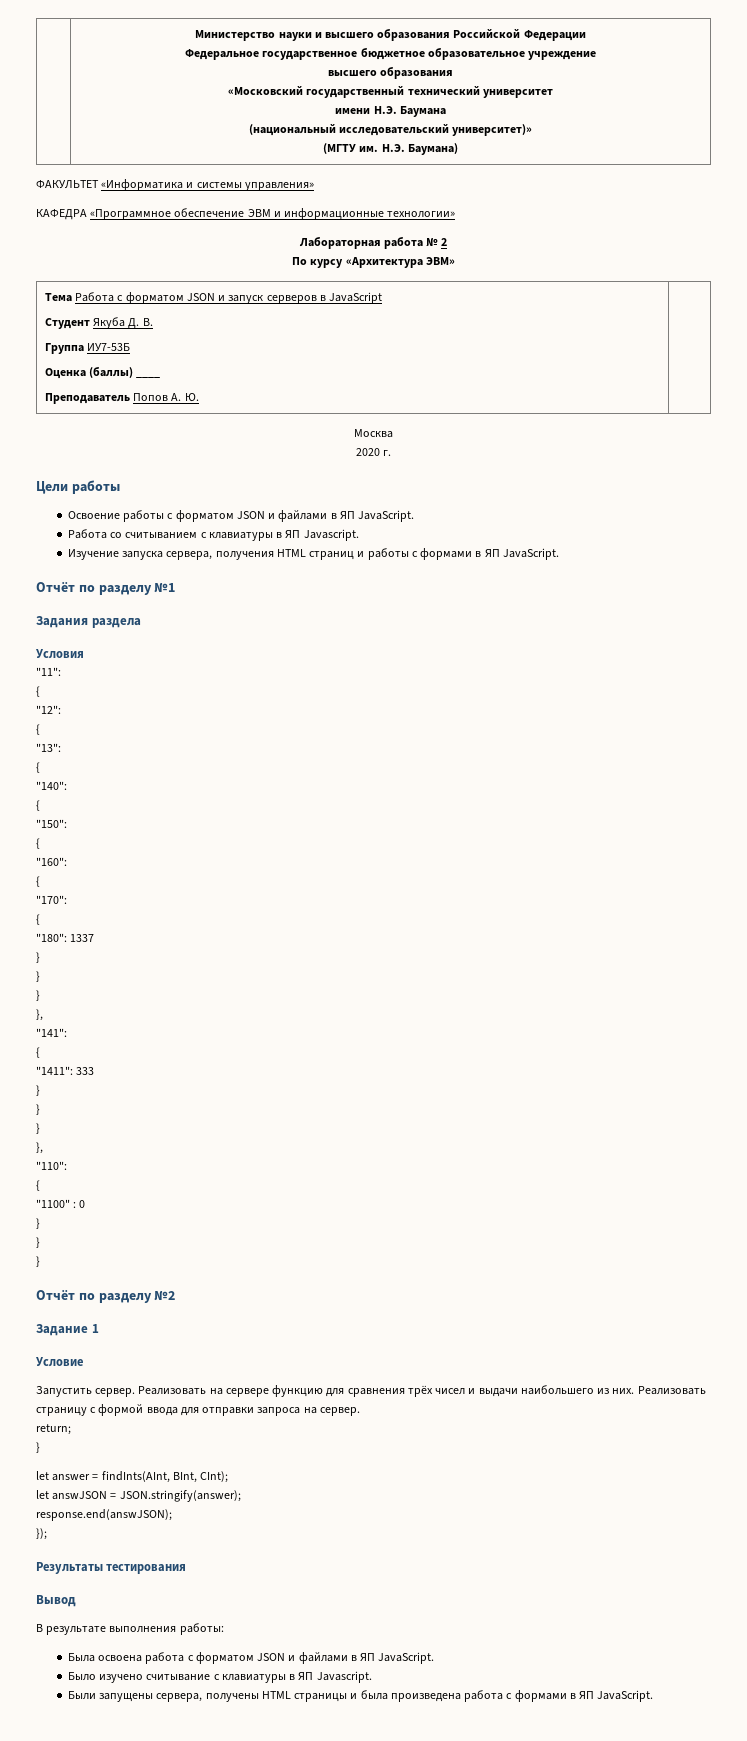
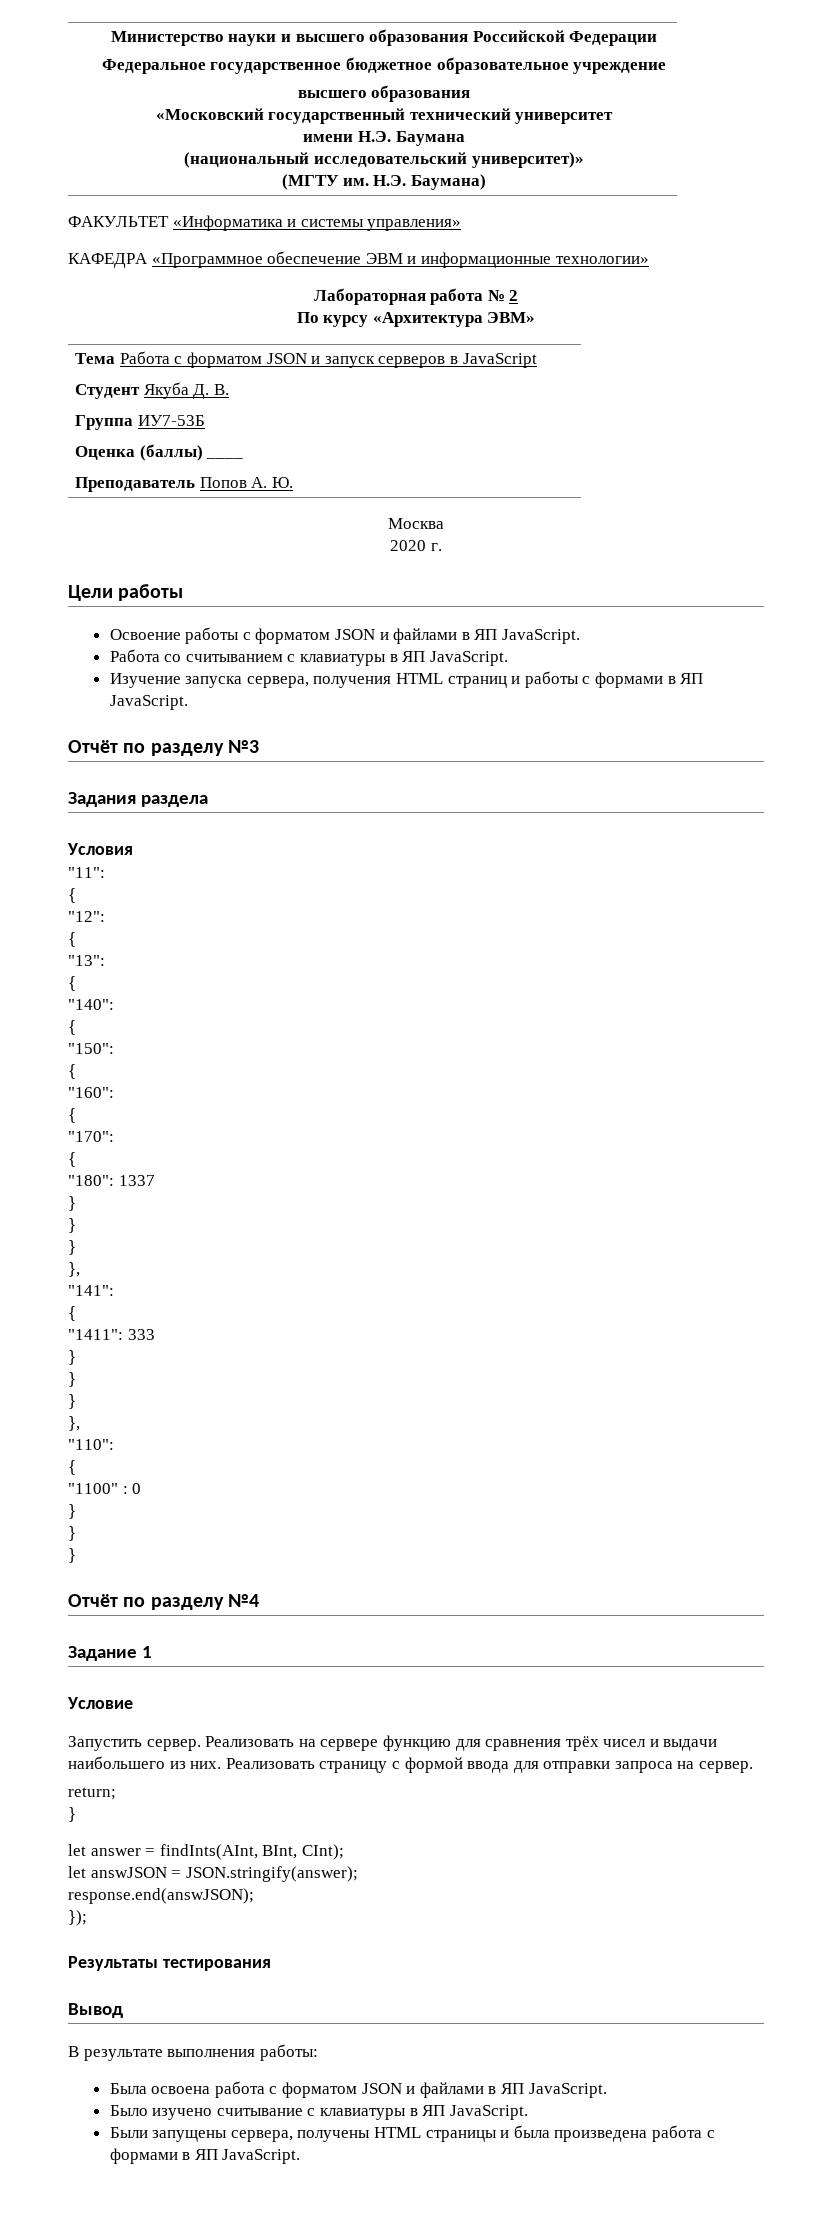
[303,529,359,541] Javascript. -> [429,651,508,666] JavaScript.
[154,583,176,593] №1 -> [227,740,259,753] №3
[154,1291,176,1301] №2 -> [227,1594,259,1607] №4
[316,1671,372,1683] Javascript. -> [449,2105,528,2120] JavaScript.

